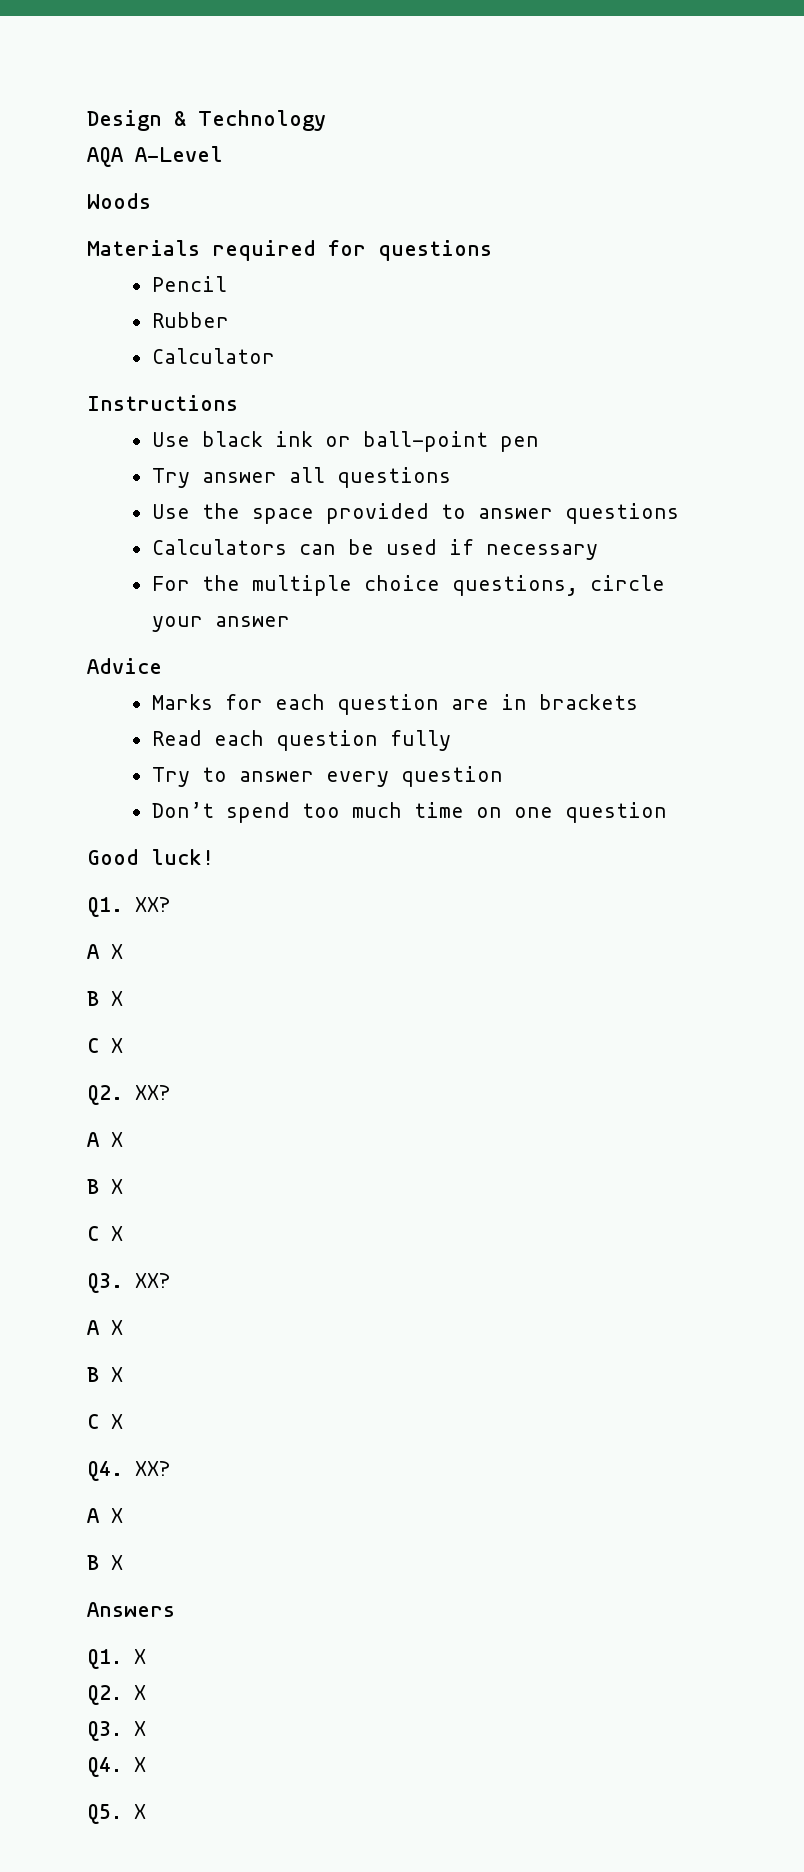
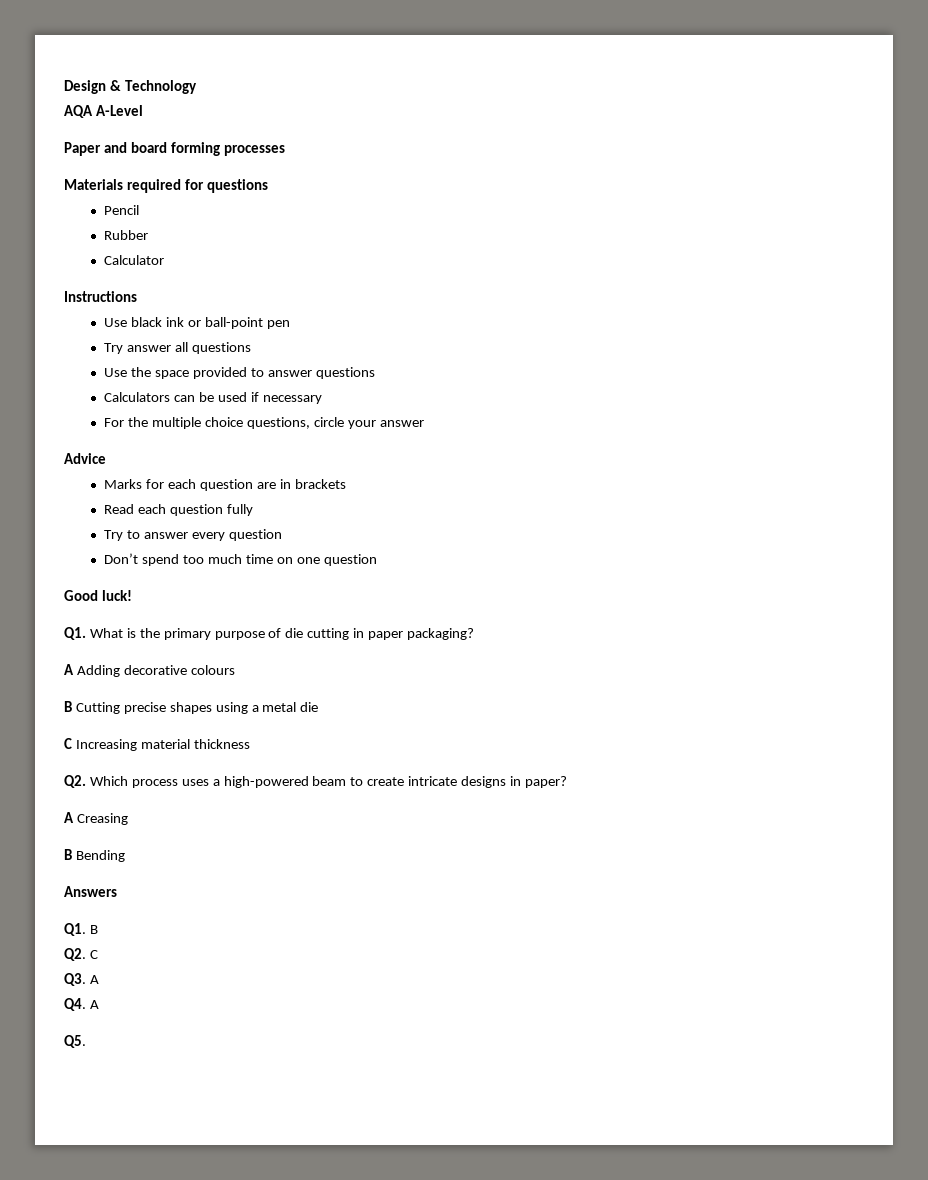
[87,193,151,209] Woods -> [64,142,285,156] Paper and board forming processes
[135,897,171,912] [87,944,123,959] [87,991,123,1006] [87,1038,123,1053] [87,1085,171,1105] [87,1132,123,1147] [87,1179,123,1194] [87,1226,123,1241] [87,1273,171,1293] [87,1320,123,1335] [87,1367,123,1382] [87,1414,123,1429] [87,1461,171,1481] [87,1508,123,1523] [87,1555,123,1570] XX? // A X // B X // C X // Q2. XX? // A X // B X // C X // Q3. XX? // A X // B X // C X // Q4. XX? // A X // B X -> [89,628,475,640] [64,664,235,677] [64,701,319,714] [64,738,250,751] [64,775,567,788] [64,812,128,825] [64,849,125,862] What is the primary purpose of die cutting in paper packaging? // A Adding decorative colours // B Cutting precise shapes using a metal die // C Increasing material thickness // Q2. Which process uses a high-powered beam to create intricate designs in paper? // A Creasing // B Bending
[134,1649,146,1664] [87,1685,146,1705] [87,1721,146,1741] [87,1757,146,1777] X // Q2. X // Q3. X // Q4. X -> [89,925,98,934] [64,948,98,961] [64,973,99,986] [64,998,99,1011] B // Q2. C // Q3. A // Q4. A
[134,1804,146,1819] X -> (86, 1041) none

